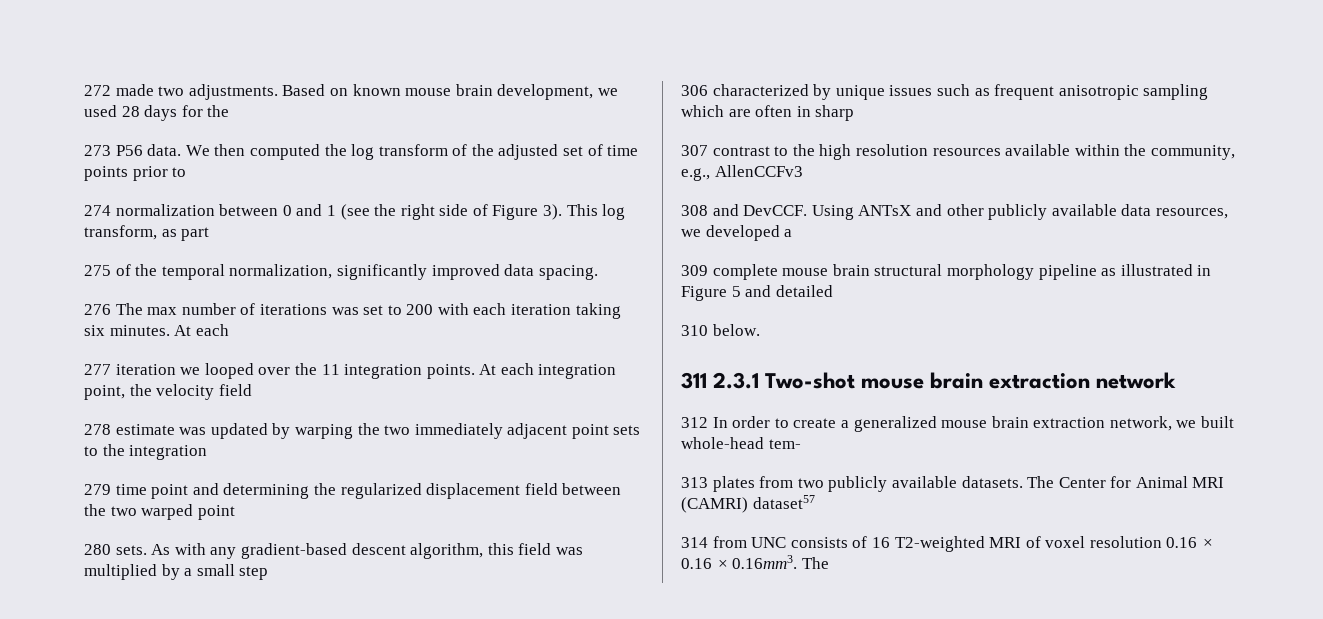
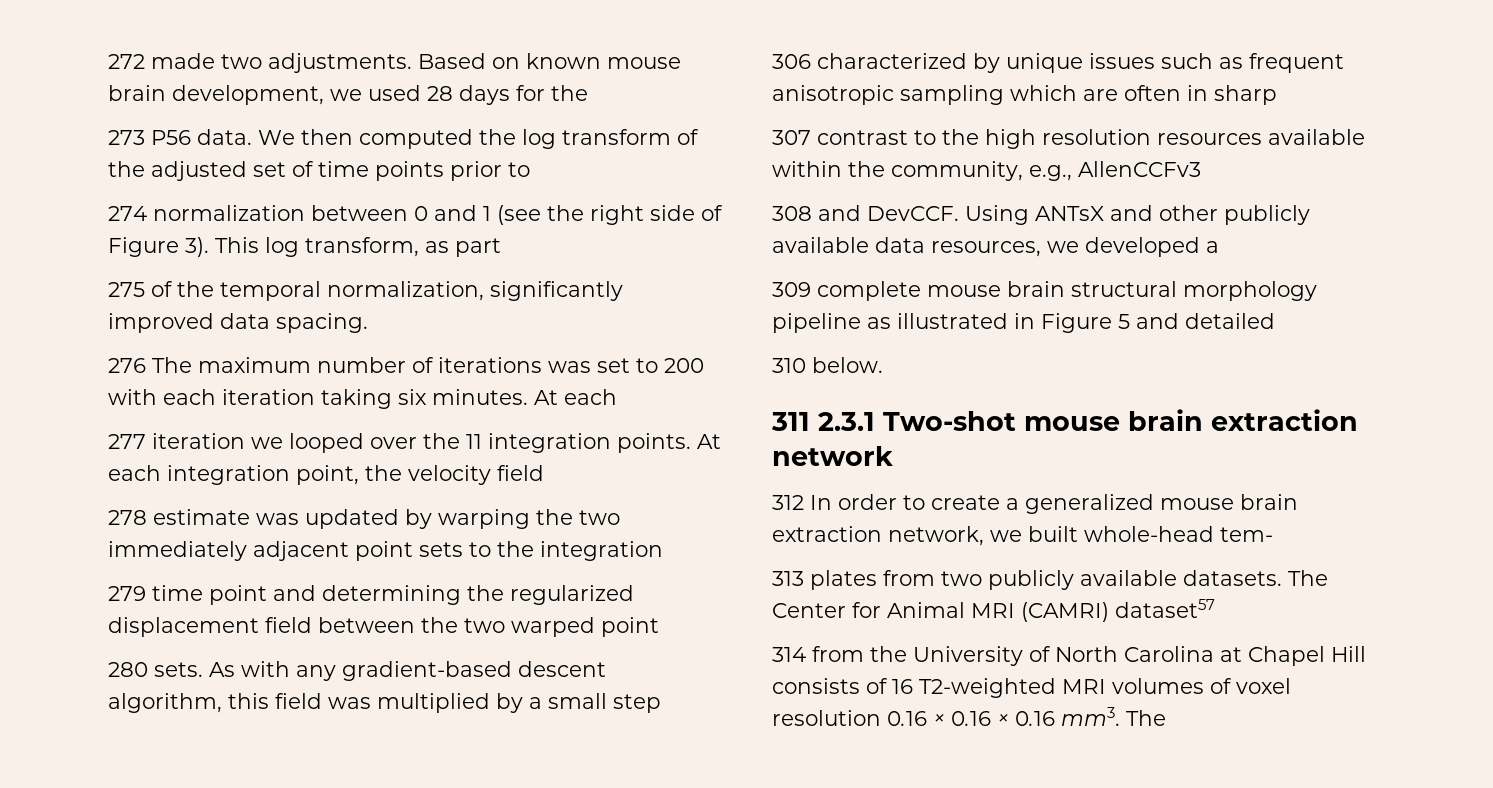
[147,307,178,315] max -> [198,357,311,373] maximum
[751,537,787,548] UNC -> [870,646,1366,666] the University of North Carolina at Chapel Hill
(1022, 542) none -> [1112,678,1204,694] volumes
[732,555,798,569] 0.16mm3. -> [1015,707,1120,726] 0.16 mm3.

